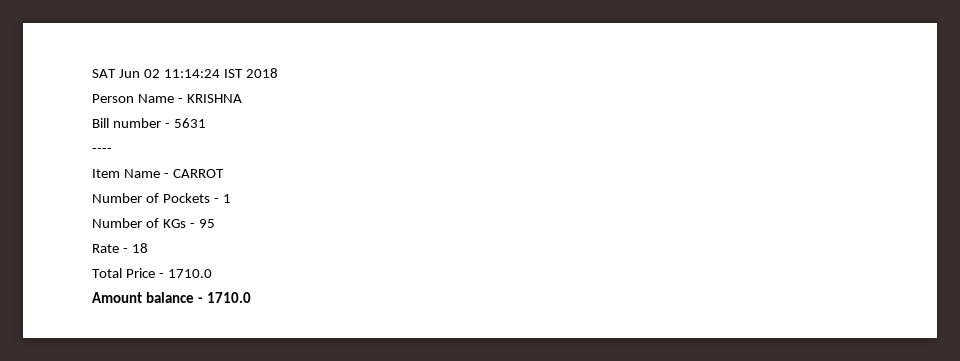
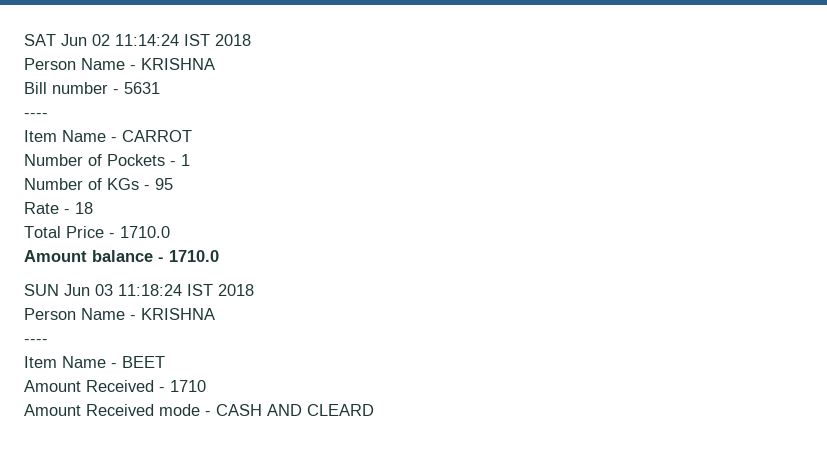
(251, 297) none -> [24,284,254,296] [24,308,215,320] [24,339,48,344] [24,356,165,368] [24,380,206,392] [24,404,374,416] // SUN Jun 03 11:18:24 IST 2018 // Person Name - KRISHNA // ---- // Item Name - BEET // Amount Received - 1710 // Amount Received mode - CASH AND CLEARD

